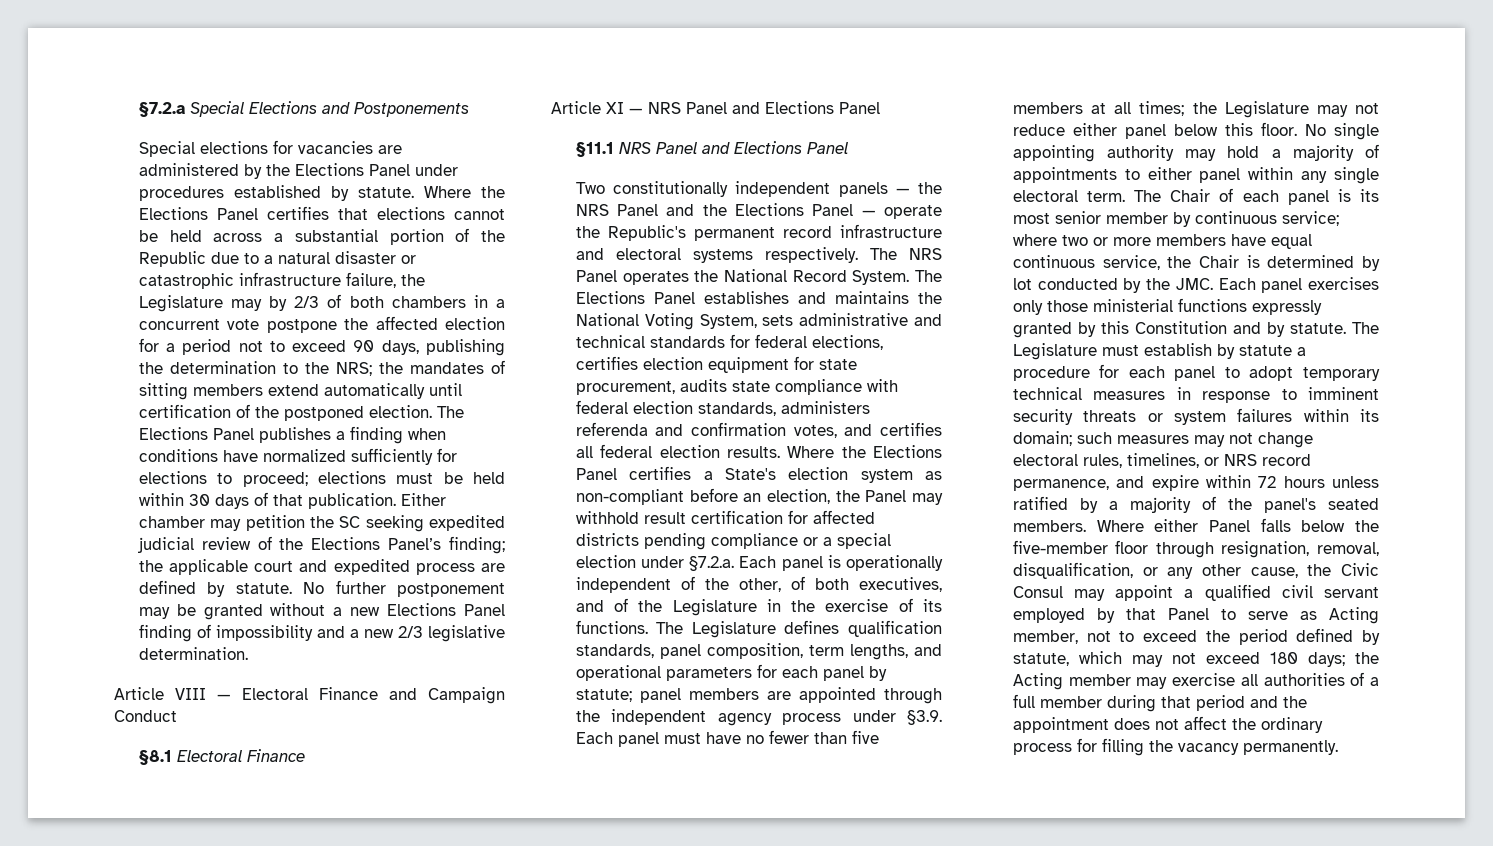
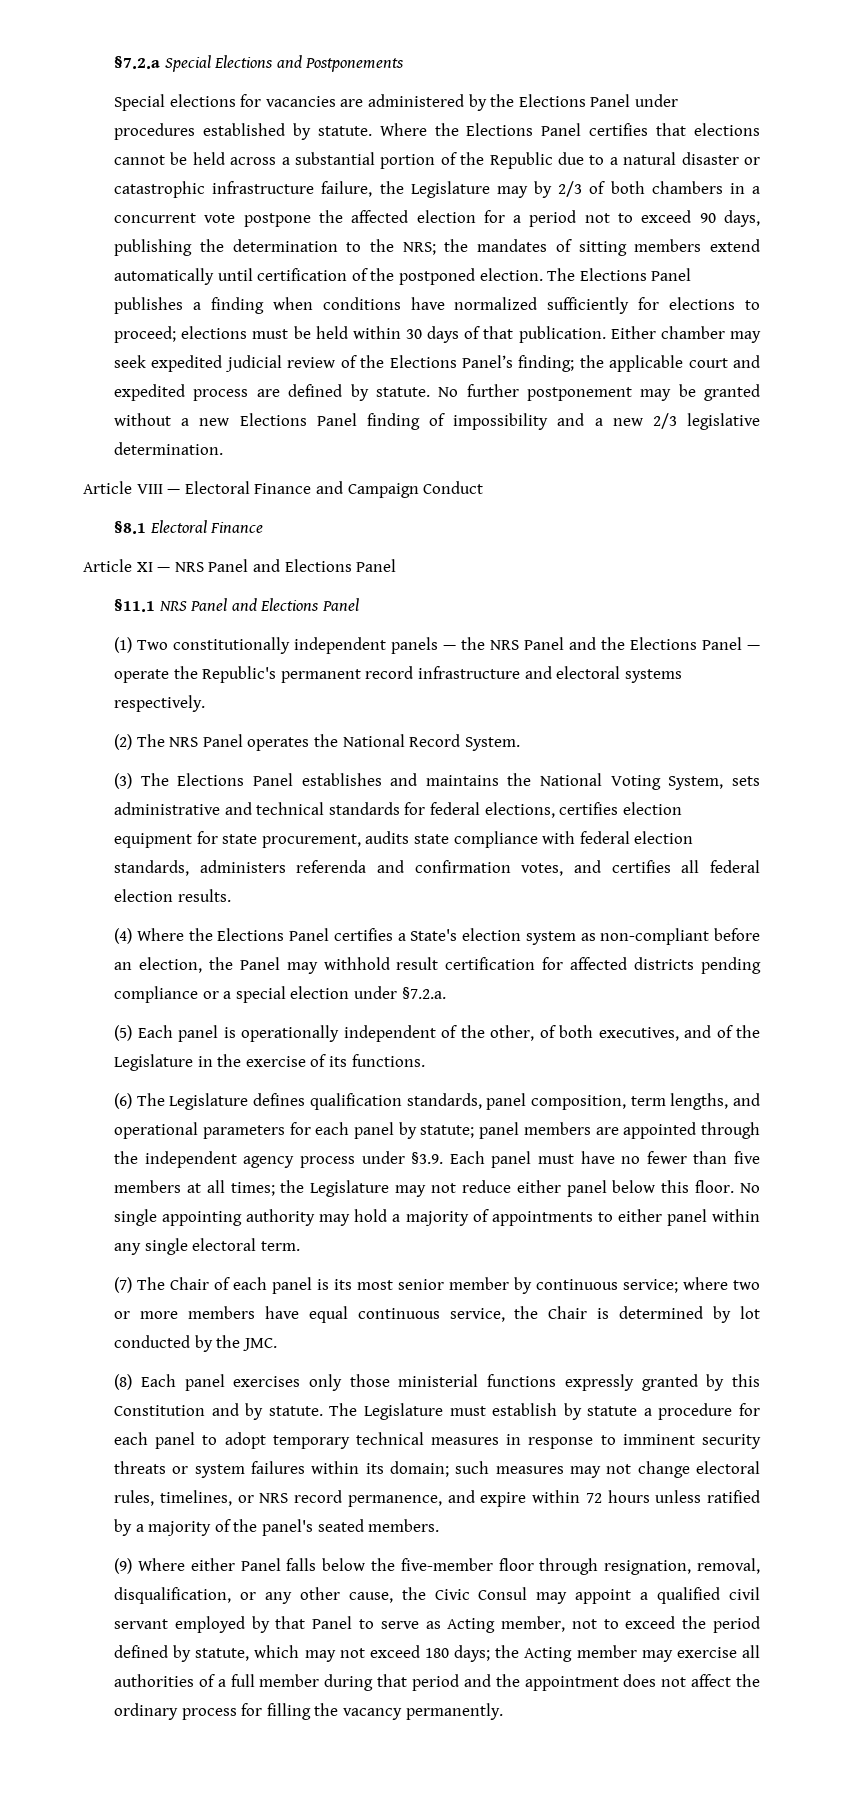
[245,515,424,532] petition the SC seeking -> [114,355,147,368] seek
(848, 148) none -> [114,637,133,653] (1)
(858, 255) none -> [114,734,133,750] // (2)
(910, 277) none -> [114,773,133,789] // (3)
(780, 452) none -> [114,928,133,944] // (4)
(735, 563) none -> [114,1025,133,1041] // (5)
(648, 627) none -> [114,1093,133,1109] // (6)
(1125, 196) none -> [114,1277,133,1293] // (7)
(1213, 284) none -> [114,1374,133,1390] // (8)
(1086, 526) none -> [114,1558,133,1574] // (9)

